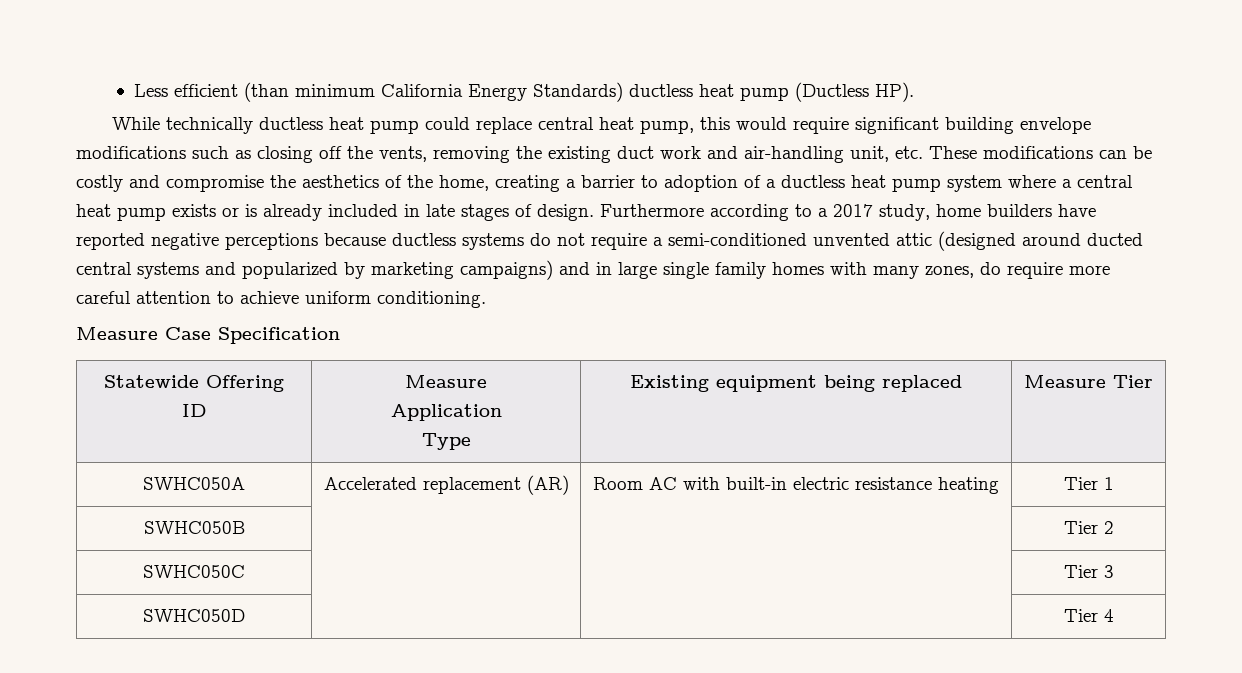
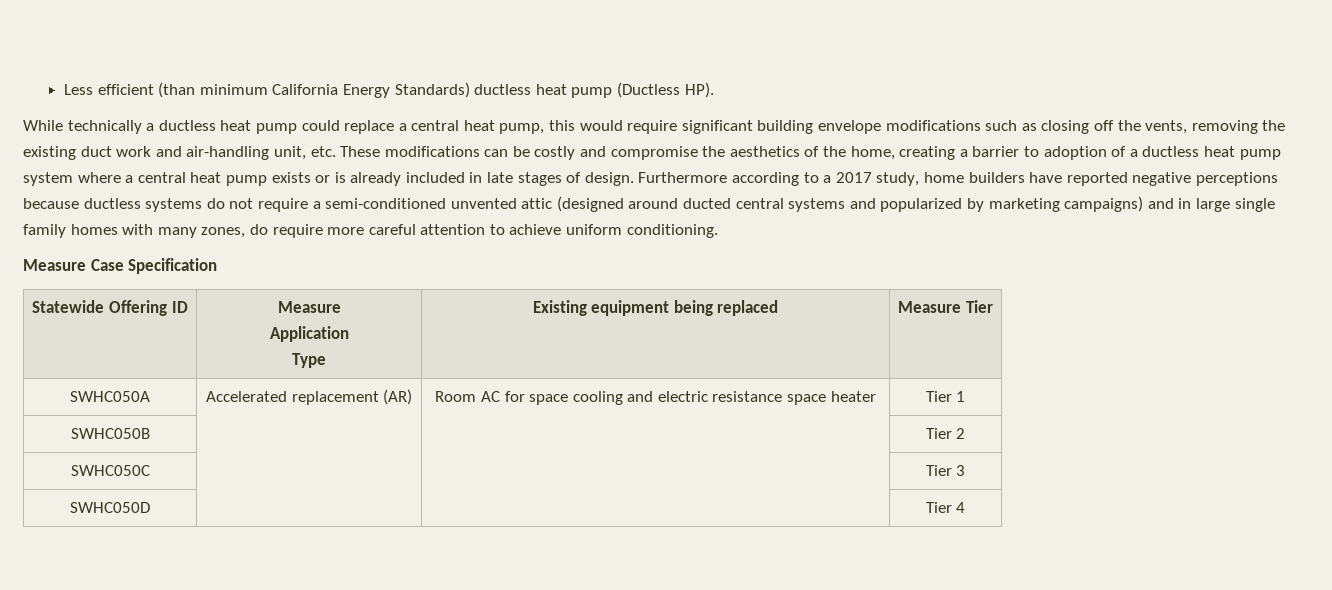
(254, 125) none -> [146,123,155,131] a
(533, 125) none -> [398,123,407,131] a
[683,477,999,494] with built-in electric resistance heating -> [504,391,876,405] for space cooling and electric resistance space heater

